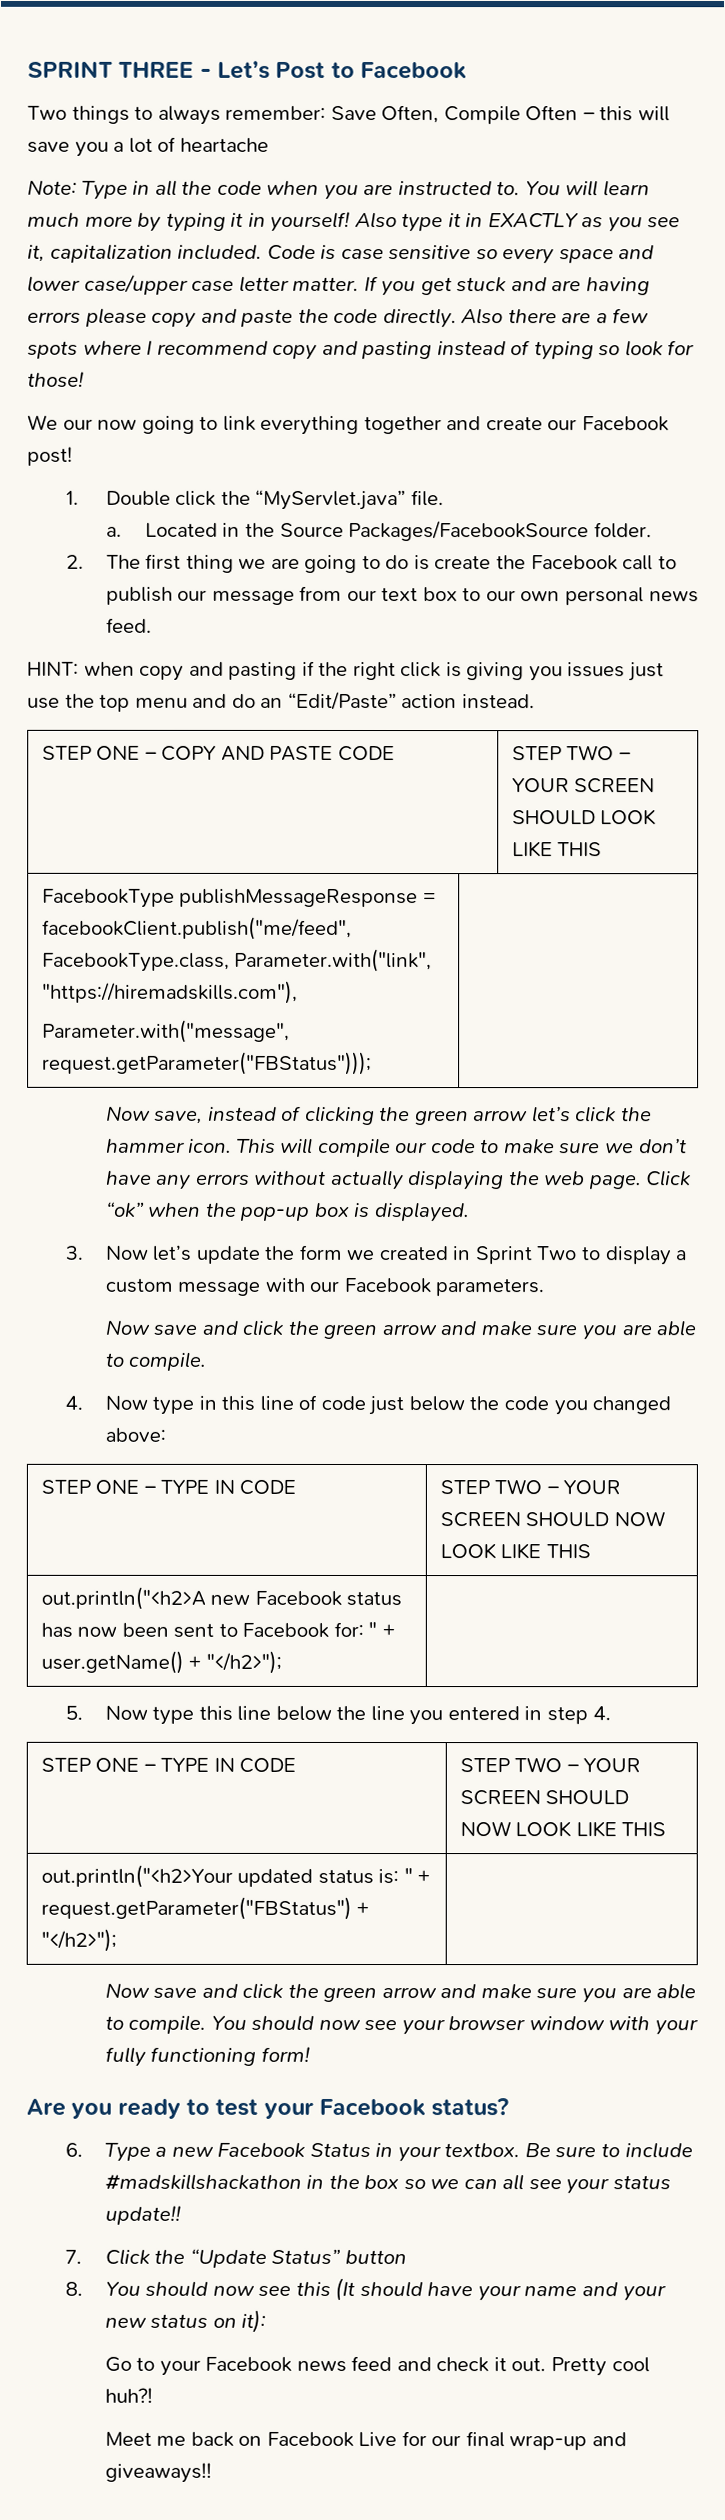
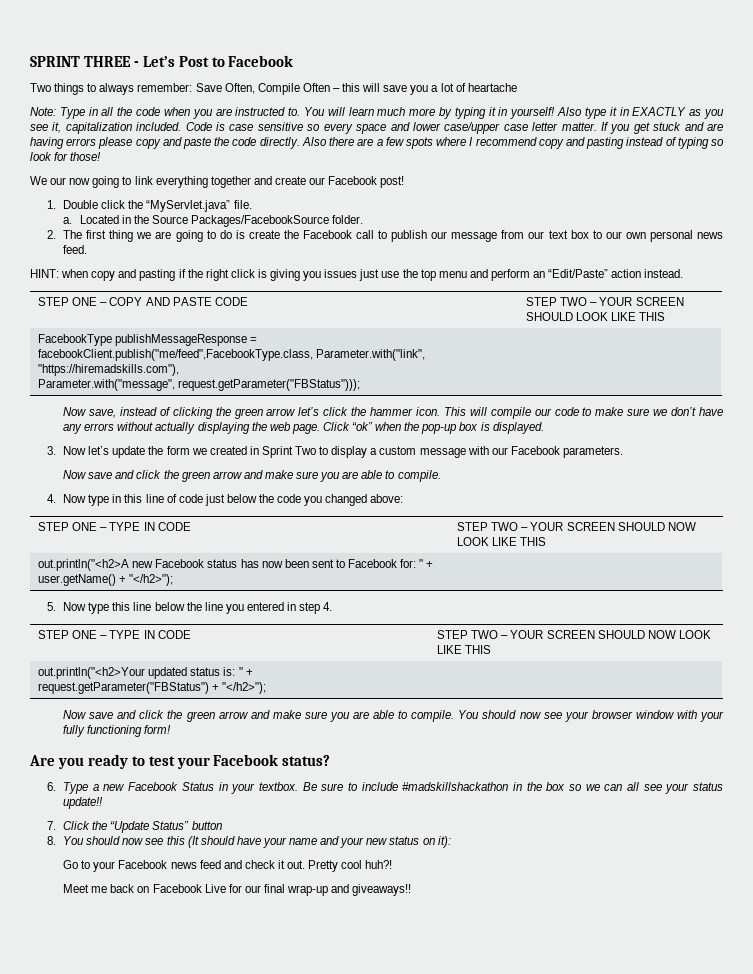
[231,693,256,708] do -> [490,269,530,281] perform

